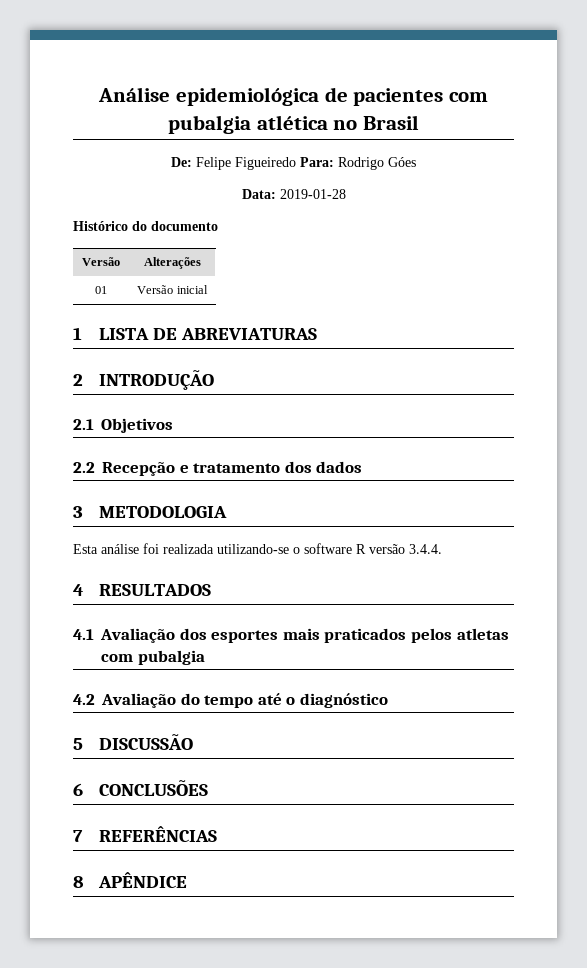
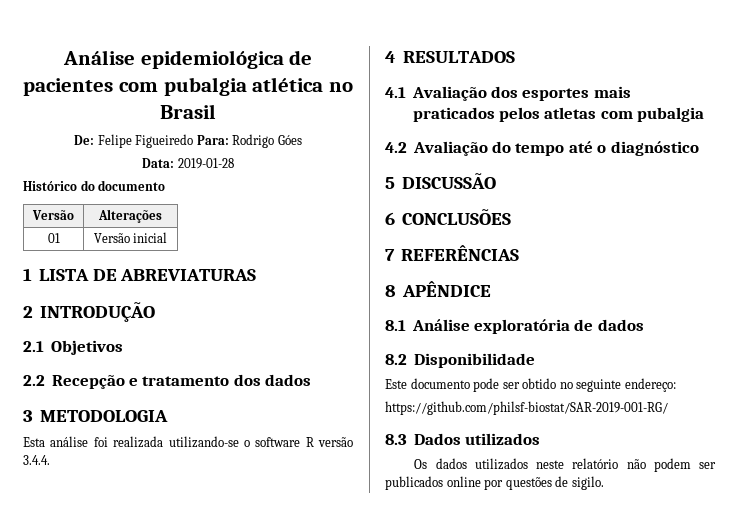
(188, 880) none -> [385,319,644,334] [385,353,535,368] [385,378,676,392] [385,401,668,415] [385,433,540,445] [414,458,716,472] [385,476,604,490] // 8.1 Análise exploratória de dados // 8.2 Disponibilidade // Este documento pode ser obtido no seguinte endereço: // https://github.com/philsf-biostat/SAR-2019-001-RG/ // 8.3 Dados utilizados // Os dados utilizados neste relatório não podem ser publicados online por questões de sigilo.

